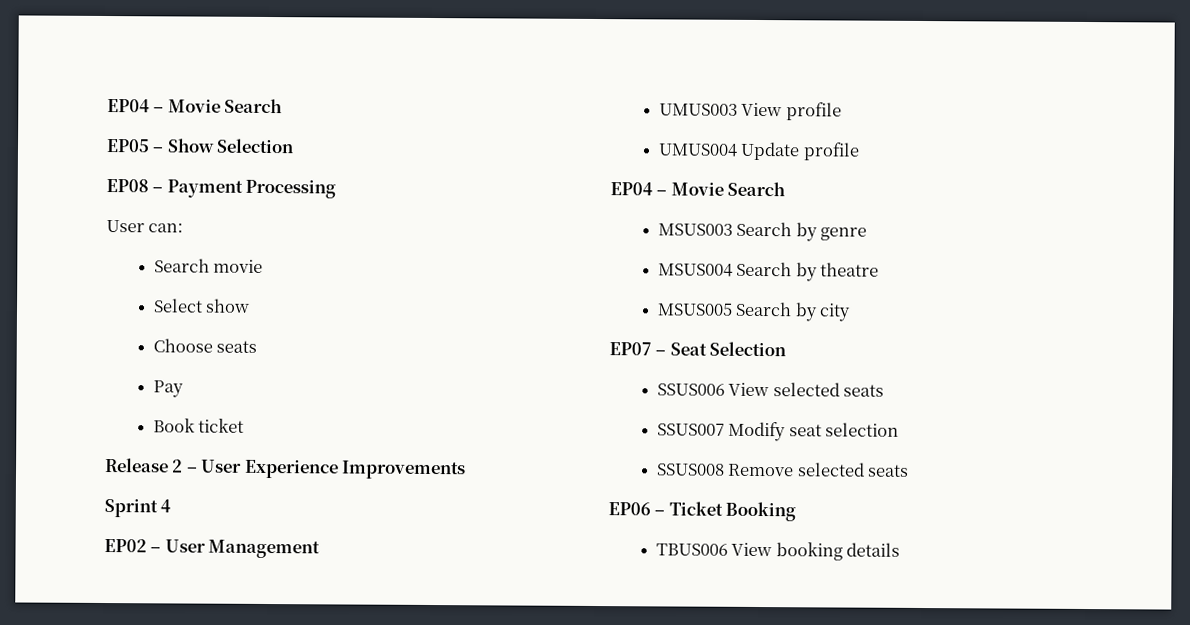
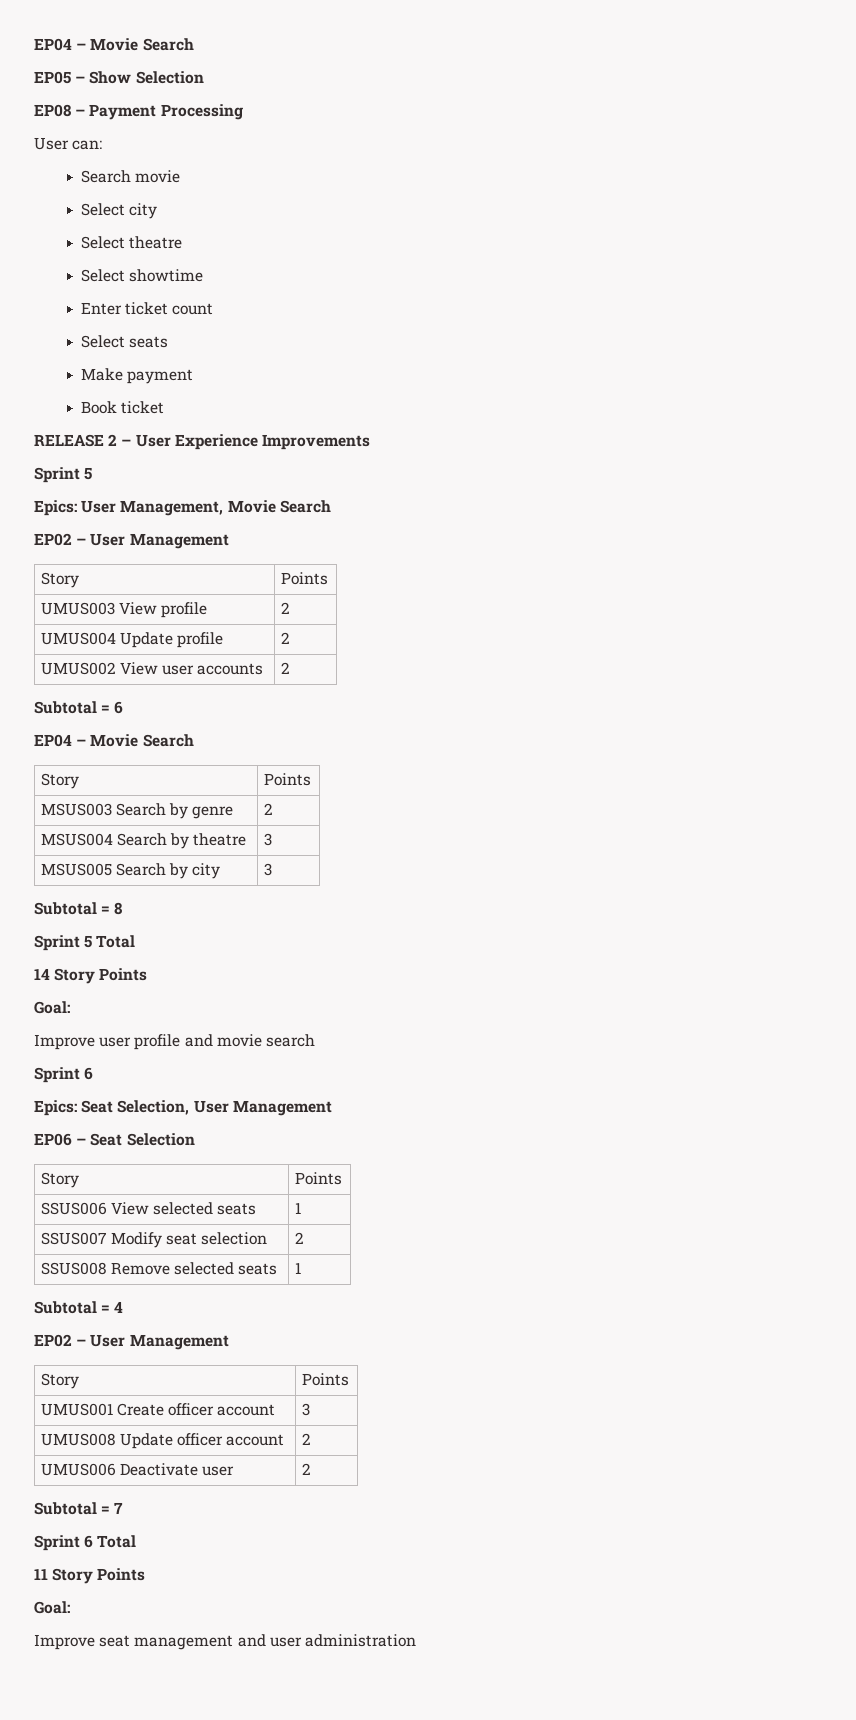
[205,298,251,313] [152,338,258,353] [152,380,184,398] show // Choose seats // Pay -> [128,203,157,219] [80,236,182,249] [80,269,203,282] [80,302,214,315] [80,335,168,348] [80,368,193,384] city // Select theatre // Select showtime // Enter ticket count // Select seats // Make payment
[105,458,169,473] Release -> [34,434,104,447] RELEASE
(158, 508) none -> [84,467,93,480] [34,500,331,516] [34,533,229,549] [40,572,79,588] [280,572,328,585] [40,602,208,618] [280,602,290,614] [40,632,224,648] [280,632,290,644] [40,662,264,675] [280,662,290,674] [34,701,124,714] [34,734,194,747] [40,773,79,789] [263,773,311,786] [40,803,234,819] [263,803,273,815] [40,833,247,849] [263,833,272,846] [40,863,221,879] [263,863,272,876] [34,902,123,915] [34,935,136,951] [34,968,148,984] [34,1001,70,1014] [34,1034,315,1050] [34,1067,94,1083] [34,1100,332,1116] [34,1133,195,1146] [40,1172,79,1188] [294,1172,342,1185] [40,1202,257,1215] [294,1202,301,1214] [40,1232,268,1248] [294,1232,304,1244] [40,1262,278,1275] [294,1262,301,1274] [34,1301,111,1314] 5 // Epics: User Management, Movie Search // EP02 – User Management // Story | Points // UMUS003 View profile | 2 // UMUS004 Update profile | 2 // UMUS002 View user accounts | 2 // Subtotal = 6 // EP04 – Movie Search // Story | Points // MSUS003 Search by genre | 2 // MSUS004 Search by theatre | 3 // MSUS005 Search by city | 3 // Subtotal = 8 // Sprint 5 Total // 14 Story Points // Goal: // Improve user profile and movie search // Sprint 6 // Epics: Seat Selection, User Management // EP06 – Seat Selection // Story | Points // SSUS006 View selected seats | 1 // SSUS007 Modify seat selection | 2 // SSUS008 Remove selected seats | 1 // Subtotal =
[658,102,842,121] [657,141,860,161] [610,181,786,197] [657,221,868,242] [657,261,880,282] [656,301,852,322] [609,341,787,357] [656,382,885,397] [656,421,900,442] [656,462,910,477] [608,501,797,522] [655,542,901,561] // UMUS003 View profile // UMUS004 Update profile // EP04 – Movie Search // MSUS003 Search by genre // MSUS004 Search by theatre // MSUS005 Search by city // EP07 – Seat Selection // SSUS006 View selected seats // SSUS007 Modify seat selection // SSUS008 Remove selected seats // EP06 – Ticket Booking // TBUS006 View booking details -> [40,1373,79,1389] [301,1373,349,1386] [40,1403,276,1416] [301,1403,310,1416] [40,1433,285,1449] [301,1433,311,1445] [40,1463,235,1476] [301,1463,311,1475] [34,1502,124,1515] [34,1535,137,1551] [34,1568,146,1584] [34,1601,70,1614] [34,1634,416,1650] // Story | Points // UMUS001 Create officer account | 3 // UMUS008 Update officer account | 2 // UMUS006 Deactivate user | 2 // Subtotal = 7 // Sprint 6 Total // 11 Story Points // Goal: // Improve seat management and user administration

